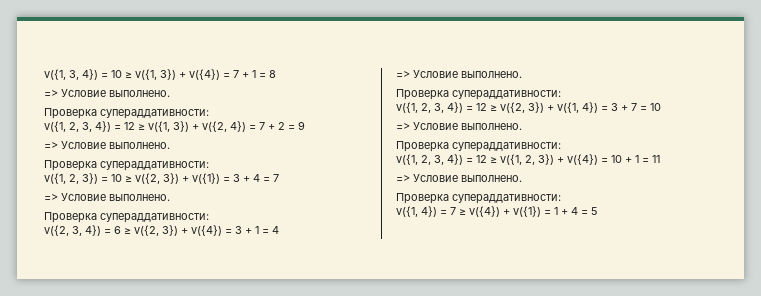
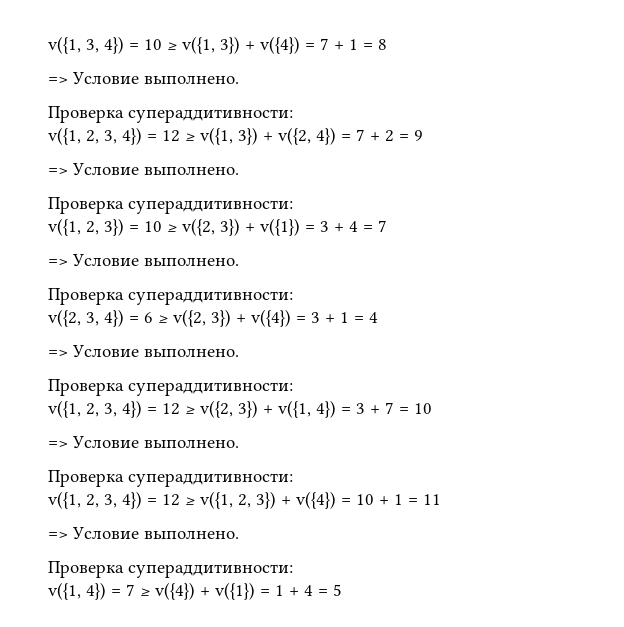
[100,109,209,119] супераддативности: -> [128,109,293,123] супераддитивности:
[100,161,209,171] супераддативности: -> [128,200,293,214] супераддитивности:
[100,213,209,223] супераддативности: -> [128,291,293,305] супераддитивности:
[452,90,561,100] супераддативности: -> [128,382,293,396] супераддитивности:
[452,142,561,152] супераддативности: -> [128,473,293,487] супераддитивности:
[452,194,561,204] супераддативности: -> [128,564,293,578] супераддитивности:

